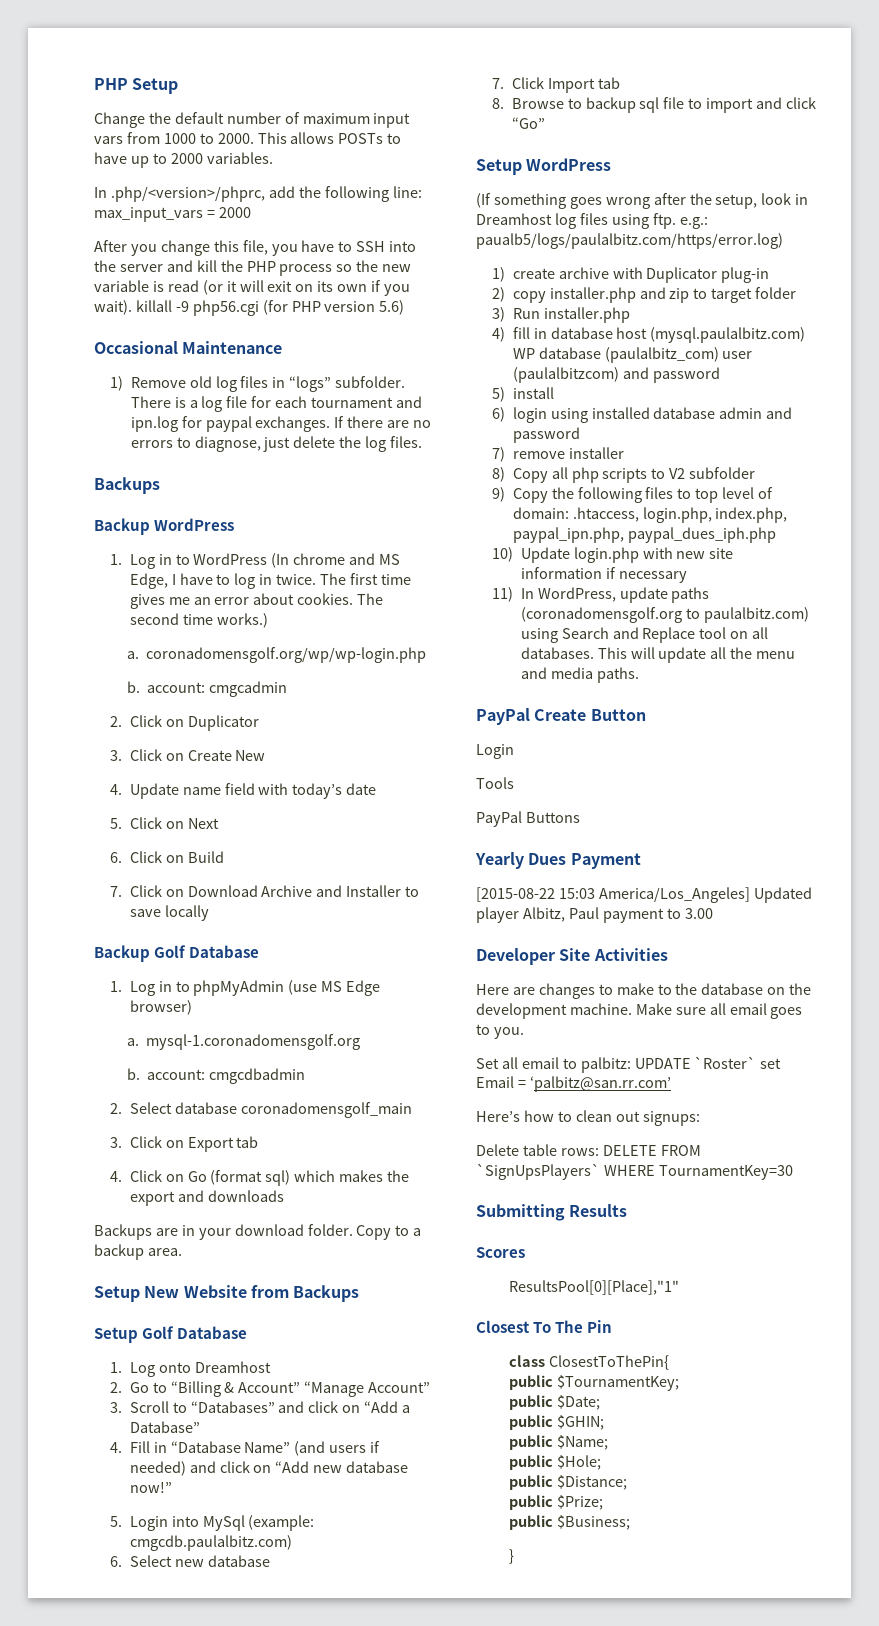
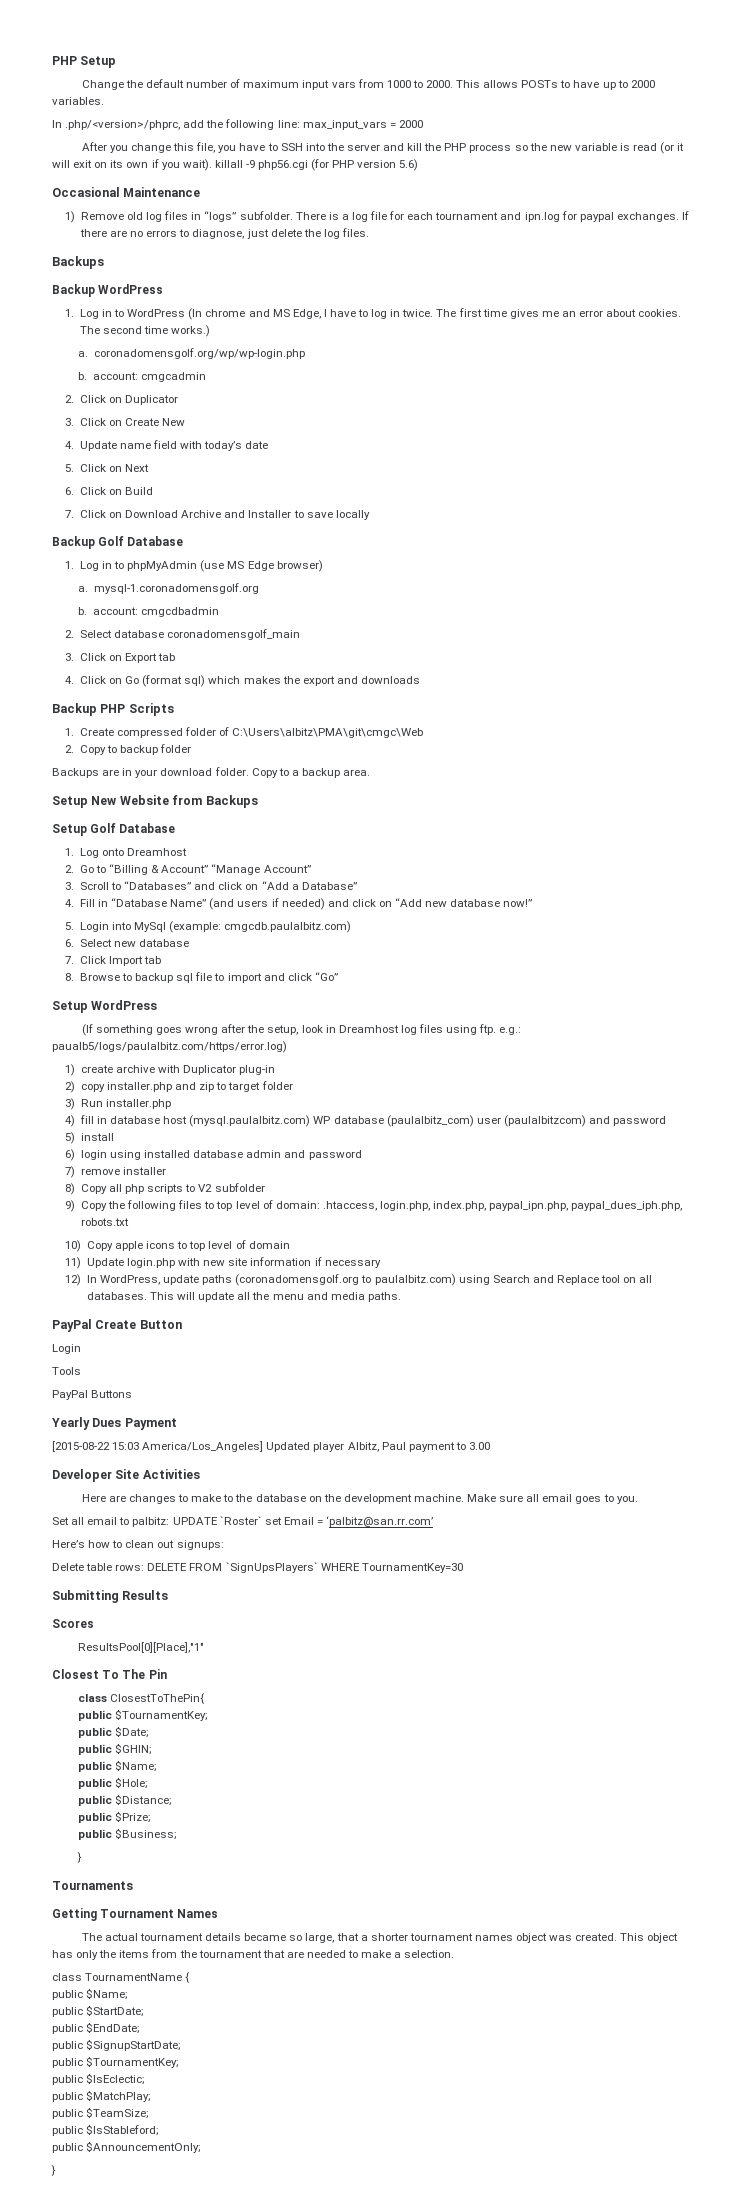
(284, 1196) none -> [52,703,174,716] [65,727,424,738] [65,744,192,755] // Backup PHP Scripts // 1. Create compressed folder of C:\Users\albitz\PMA\git\cmgc\Web // 2. Copy to backup folder
[627,527,776,543] [492,547,514,562] paypal_dues_iph.php // 10) -> [571,1201,683,1211] [80,1218,129,1226] [65,1240,290,1252] [65,1257,82,1269] paypal_dues_iph.php, robots.txt // 10) Copy apple icons to top level of domain // 11)
[492,587,514,602] 11) -> [65,1274,82,1286] 12)
(514, 1556) none -> [52,1881,133,1890] [52,1908,219,1921] [81,1933,679,1943] [52,1949,455,1960] [52,1972,191,1983] [52,1988,129,2000] [52,2005,145,2017] [52,2022,141,2034] [52,2039,182,2051] [52,2056,180,2068] [52,2073,146,2085] [52,2090,152,2102] [52,2107,150,2119] [52,2124,160,2136] [52,2141,202,2153] [51,2165,56,2176] // Tournaments // Getting Tournament Names // The actual tournament details became so large, that a shorter tournament names object was created. This object has only the items from the tournament that are needed to make a selection. // class TournamentName { // public $Name; // public $StartDate; // public $EndDate; // public $SignupStartDate; // public $TournamentKey; // public $IsEclectic; // public $MatchPlay; // public $TeamSize; // public $IsStableford; // public $AnnouncementOnly; // }

